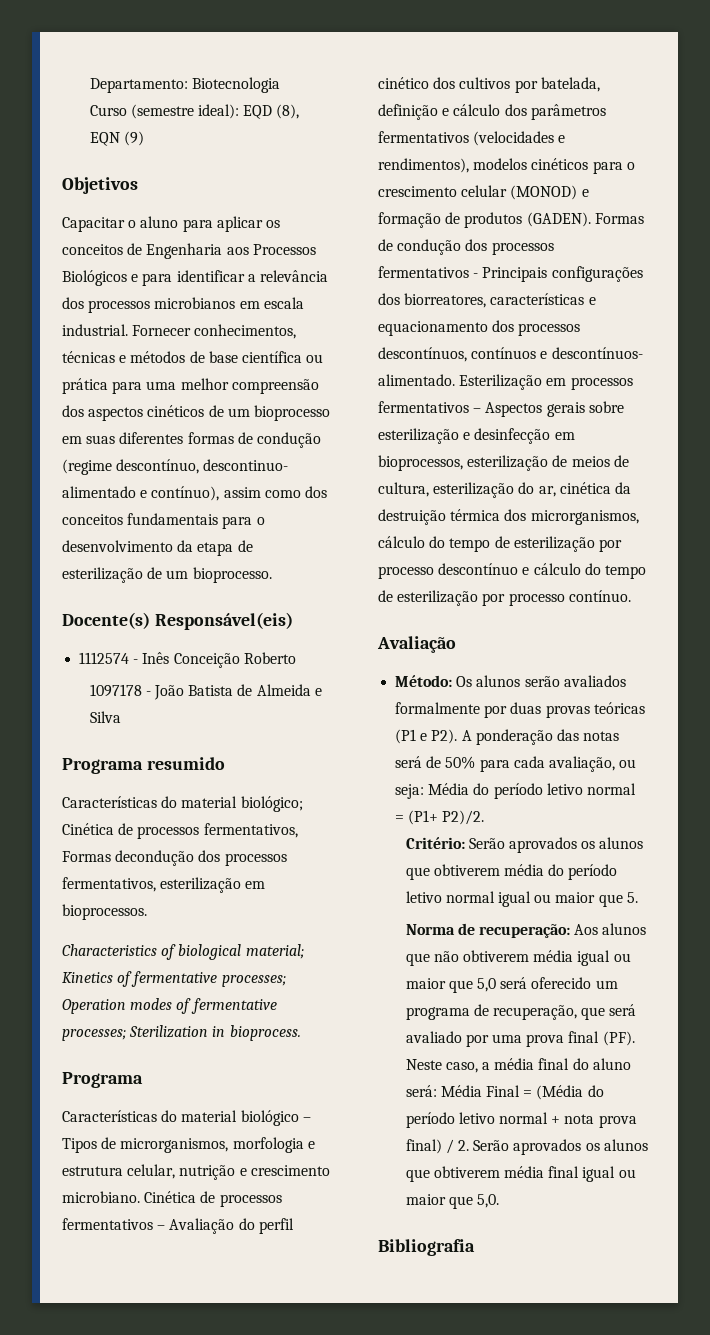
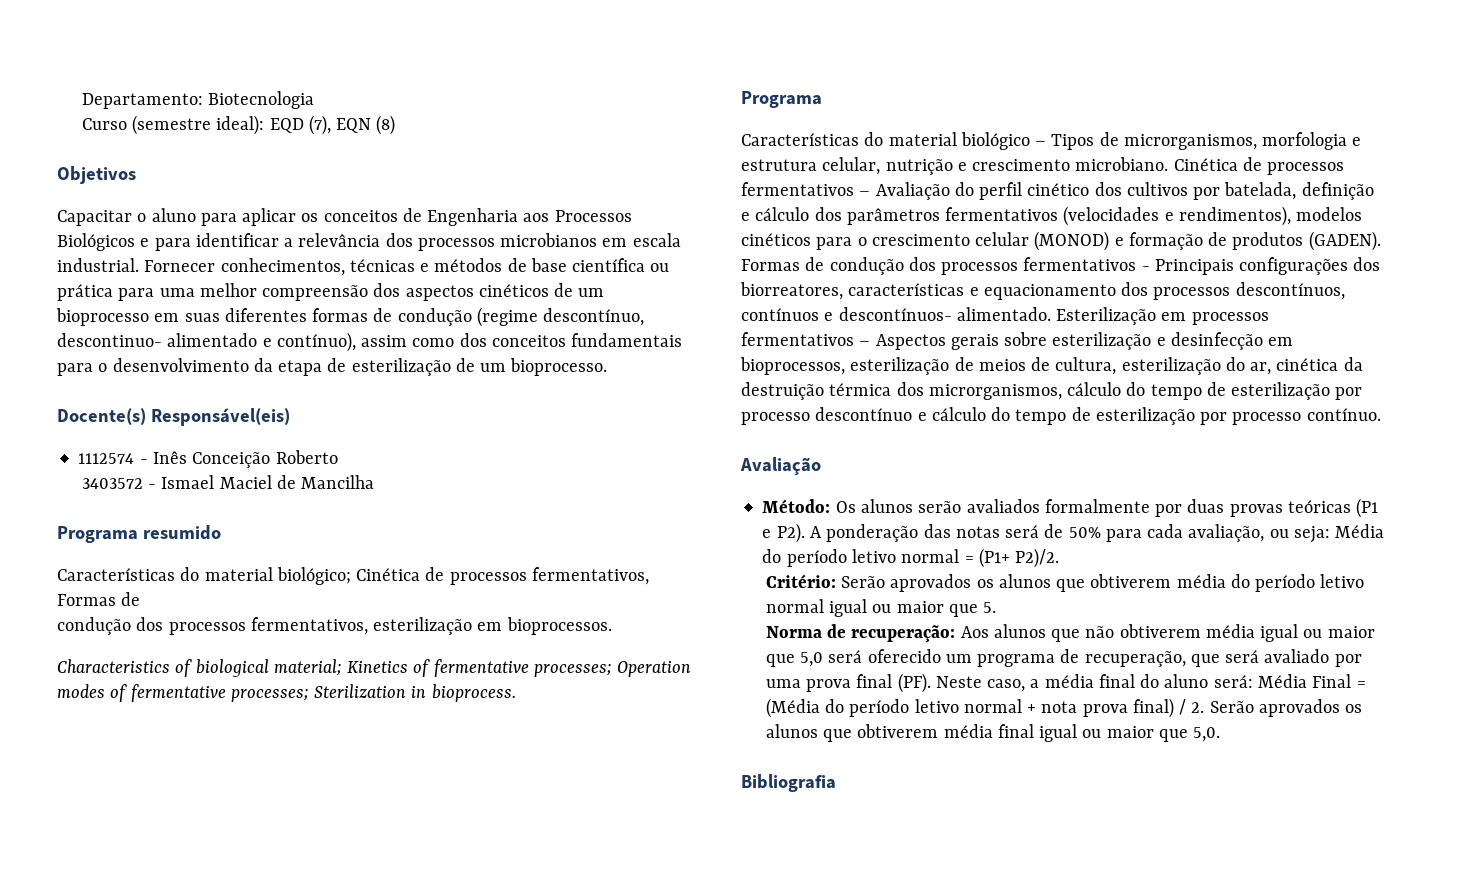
[276,104,300,119] [89,131,144,146] (8), EQN (9) -> [308,115,396,135] (7), EQN (8)
[89,684,322,700] [89,711,121,723] 1097178 - João Batista de Almeida e Silva -> [81,475,375,489] 3403572 - Ismael Maciel de Mancilha
[115,850,195,866] decondução -> [121,592,141,606] [57,617,131,635] de // condução

